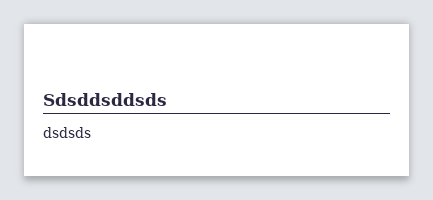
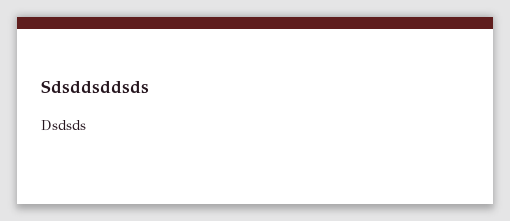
[43,127,91,138] dsdsds -> [41,120,86,131] Dsdsds

